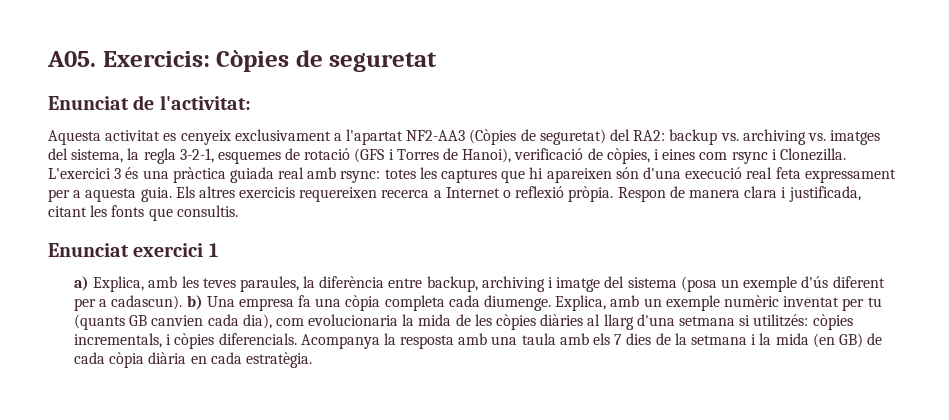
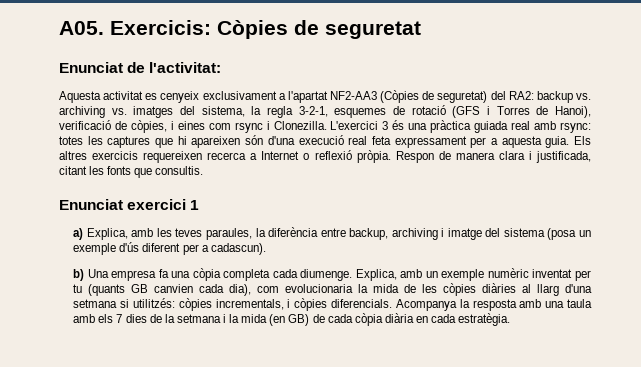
(183, 302) none -> (266, 249) //

